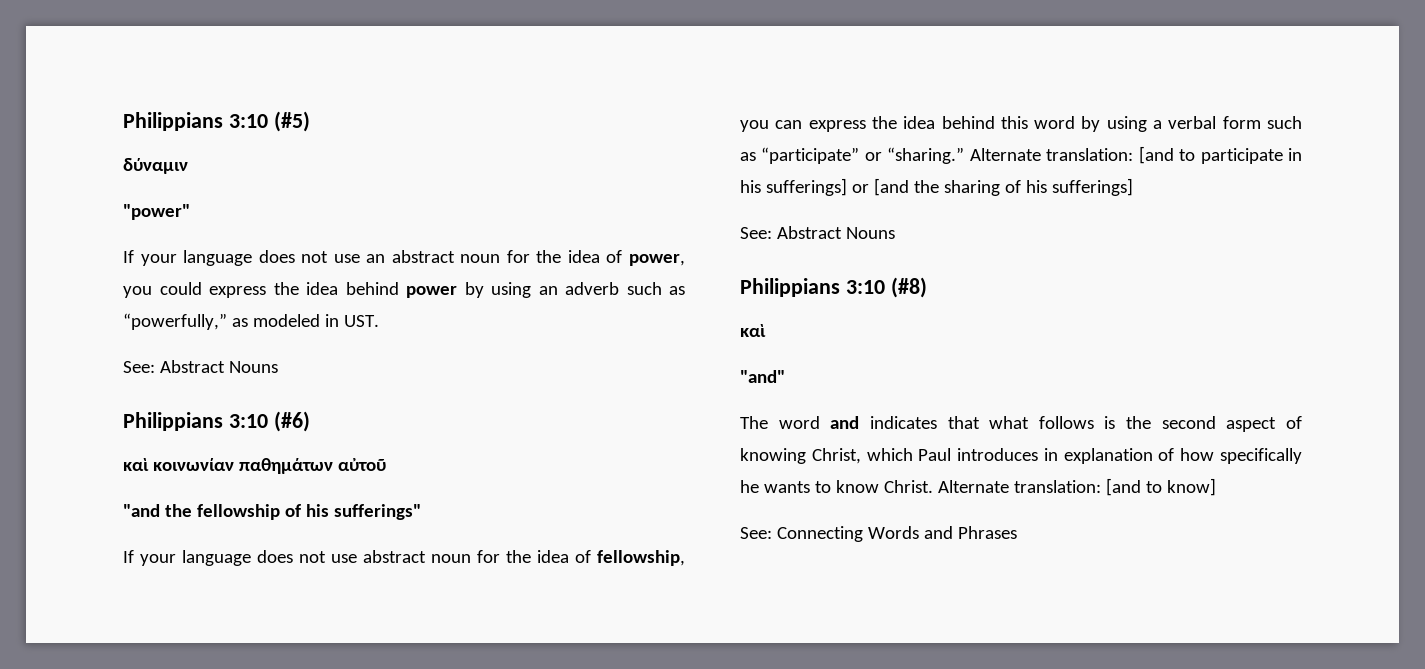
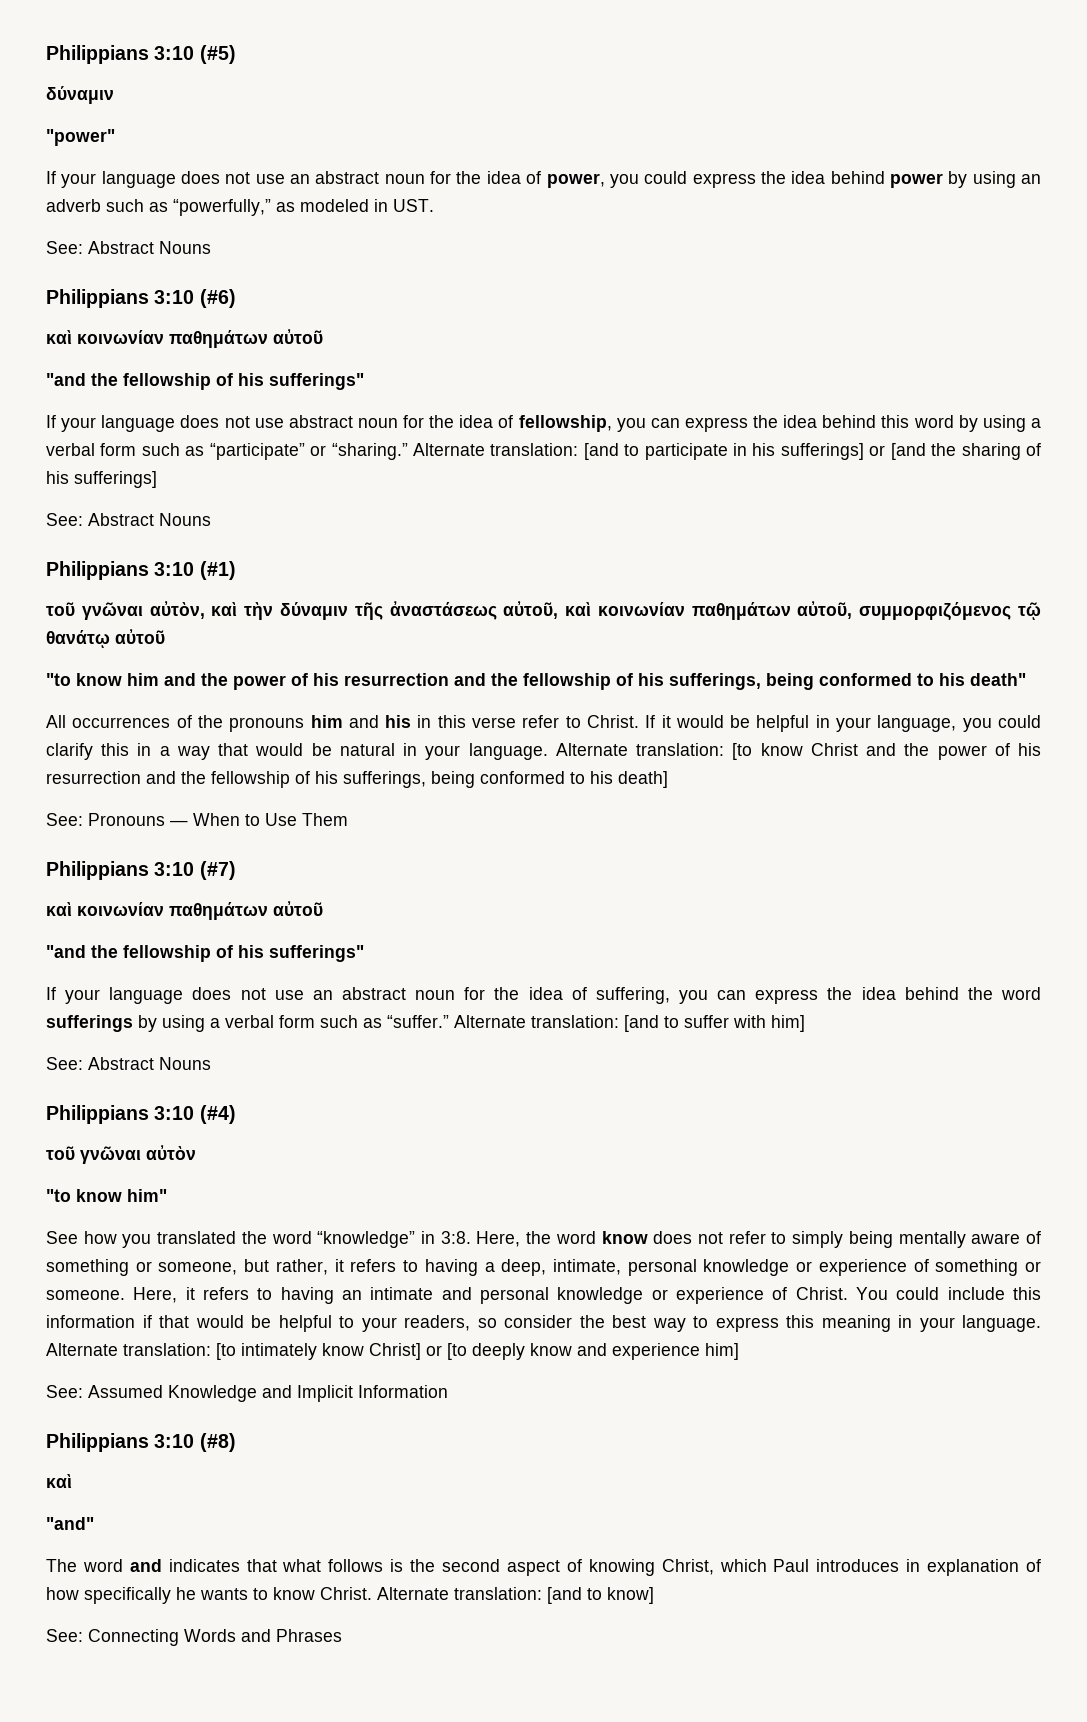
(895, 233) none -> [46,561,236,580] [46,601,1042,621] [46,629,165,648] [46,673,1026,690] [46,715,1042,732] [46,743,1041,760] [46,771,668,788] [46,813,348,826] [46,861,236,880] [46,901,323,920] [46,945,364,962] [46,987,1041,1004] [46,1015,805,1032] [46,1057,211,1070] [46,1105,236,1124] [46,1145,196,1164] [46,1189,167,1202] [46,1231,1041,1248] [46,1259,1041,1276] [46,1287,1042,1304] [46,1315,1041,1332] [46,1343,739,1360] [46,1385,448,1402] // Philippians 3:10 (#1) // τοῦ γνῶναι αὐτὸν, καὶ τὴν δύναμιν τῆς ἀναστάσεως αὐτοῦ, καὶ κοινωνίαν παθημάτων αὐτοῦ, συμμορφιζόμενος τῷ θανάτῳ αὐτοῦ // "to know him and the power of his resurrection and the fellowship of his sufferings, being conformed to his death" // All occurrences of the pronouns him and his in this verse refer to Christ. If it would be helpful in your language, you could clarify this in a way that would be natural in your language. Alternate translation: [to know Christ and the power of his resurrection and the fellowship of his sufferings, being conformed to his death] // See: Pronouns — When to Use Them // Philippians 3:10 (#7) // καὶ κοινωνίαν παθημάτων αὐτοῦ // "and the fellowship of his sufferings" // If your language does not use an abstract noun for the idea of suffering, you can express the idea behind the word sufferings by using a verbal form such as “suffer.” Alternate translation: [and to suffer with him] // See: Abstract Nouns // Philippians 3:10 (#4) // τοῦ γνῶναι αὐτὸν // "to know him" // See how you translated the word “knowledge” in 3:8. Here, the word know does not refer to simply being mentally aware of something or someone, but rather, it refers to having a deep, intimate, personal knowledge or experience of something or someone. Here, it refers to having an intimate and personal knowledge or experience of Christ. You could include this information if that would be helpful to your readers, so consider the best way to express this meaning in your language. Alternate translation: [to intimately know Christ] or [to deeply know and experience him] // See: Assumed Knowledge and Implicit Information

